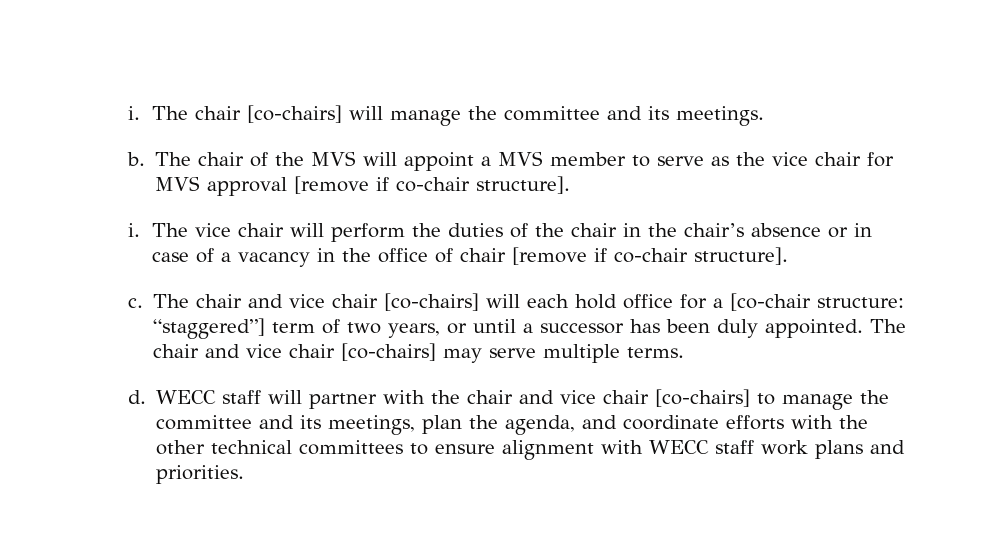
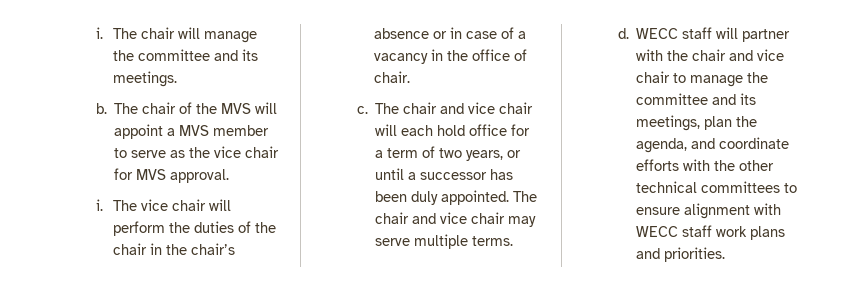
[247,105,343,123] [co-chairs] -> (176, 33) none
[207,176,571,196] approval [remove if co-chair structure]. -> [169,169,229,183] approval.
[460,247,789,265] chair [remove if co-chair structure]. -> [374,71,411,83] chair.
[384,293,480,311] [co-chairs] -> (533, 108) none
[730,293,905,311] [153,318,266,339] [co-chair structure: “staggered”] -> (383, 154) none
[341,343,437,361] [co-chairs] -> (505, 218) none
[655,389,751,407] [co-chairs] -> (670, 77) none

